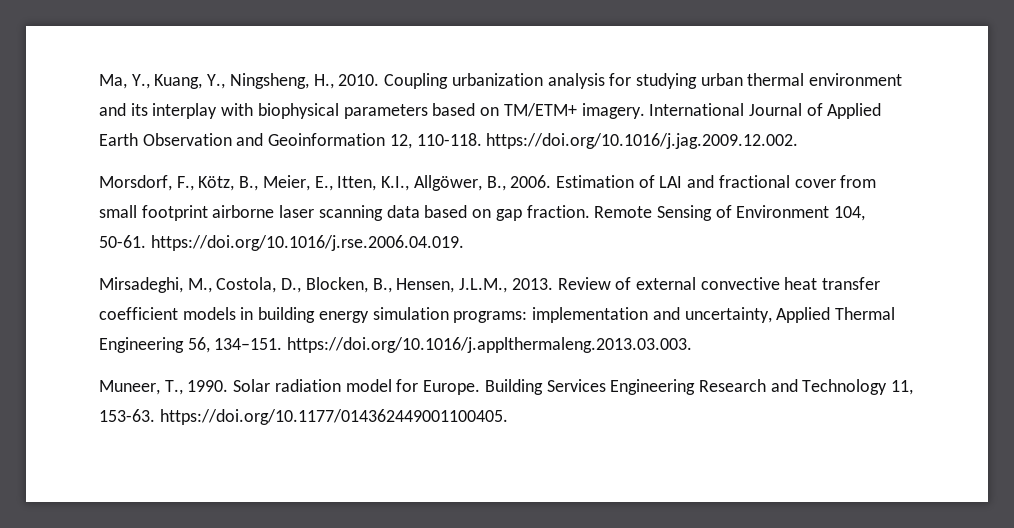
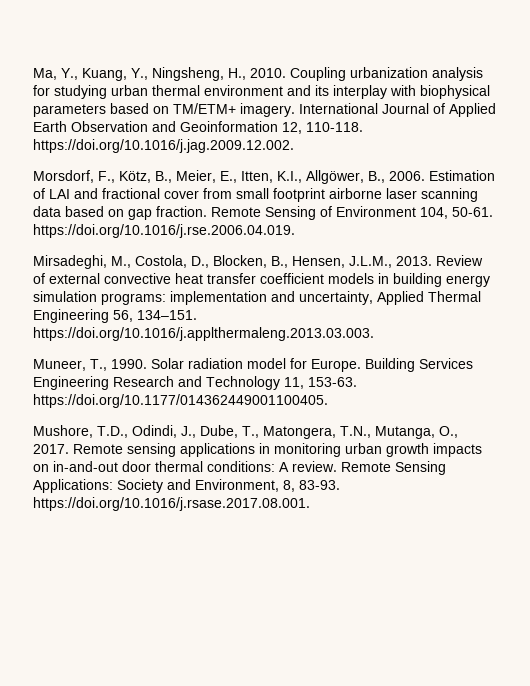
(508, 417) none -> [33,425,458,439] [33,443,482,457] [33,461,446,475] [33,479,340,493] [33,497,310,511] // Mushore, T.D., Odindi, J., Dube, T., Matongera, T.N., Mutanga, O., 2017. Remote sensing applications in monitoring urban growth impacts on in-and-out door thermal conditions: A review. Remote Sensing Applications: Society and Environment, 8, 83-93. https://doi.org/10.1016/j.rsase.2017.08.001.

